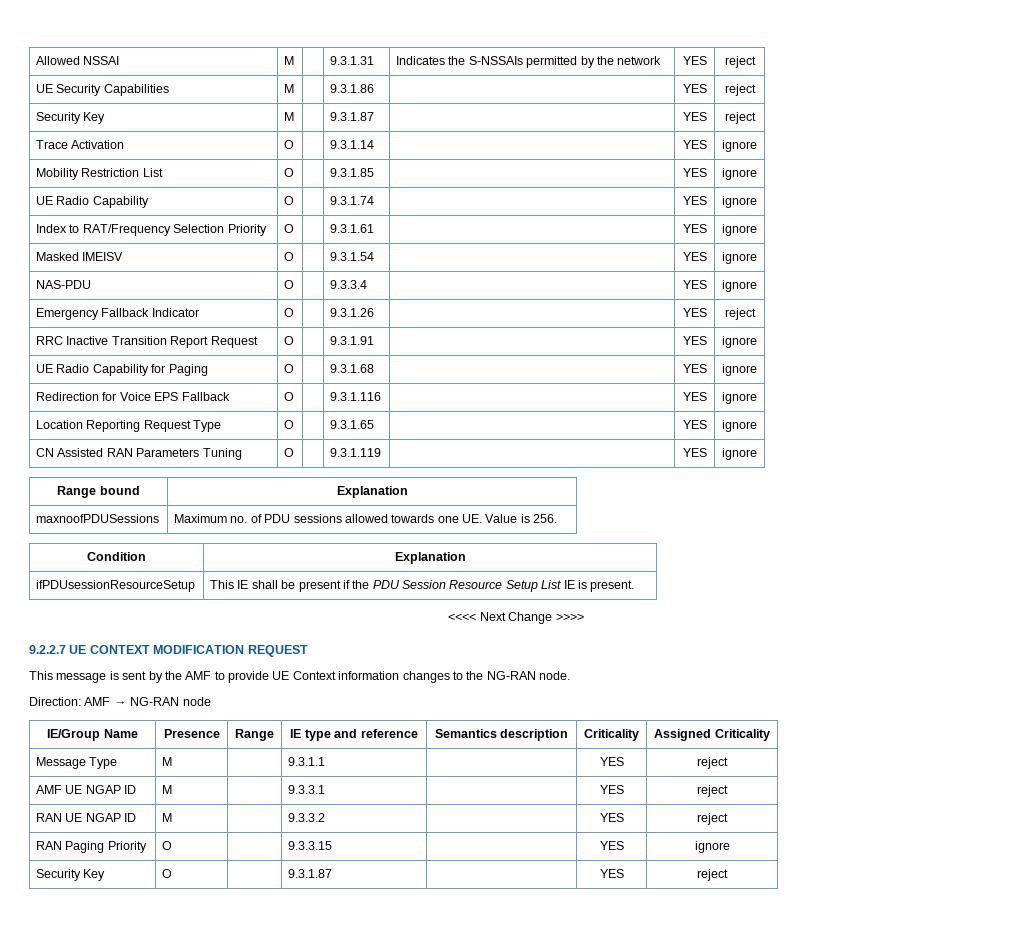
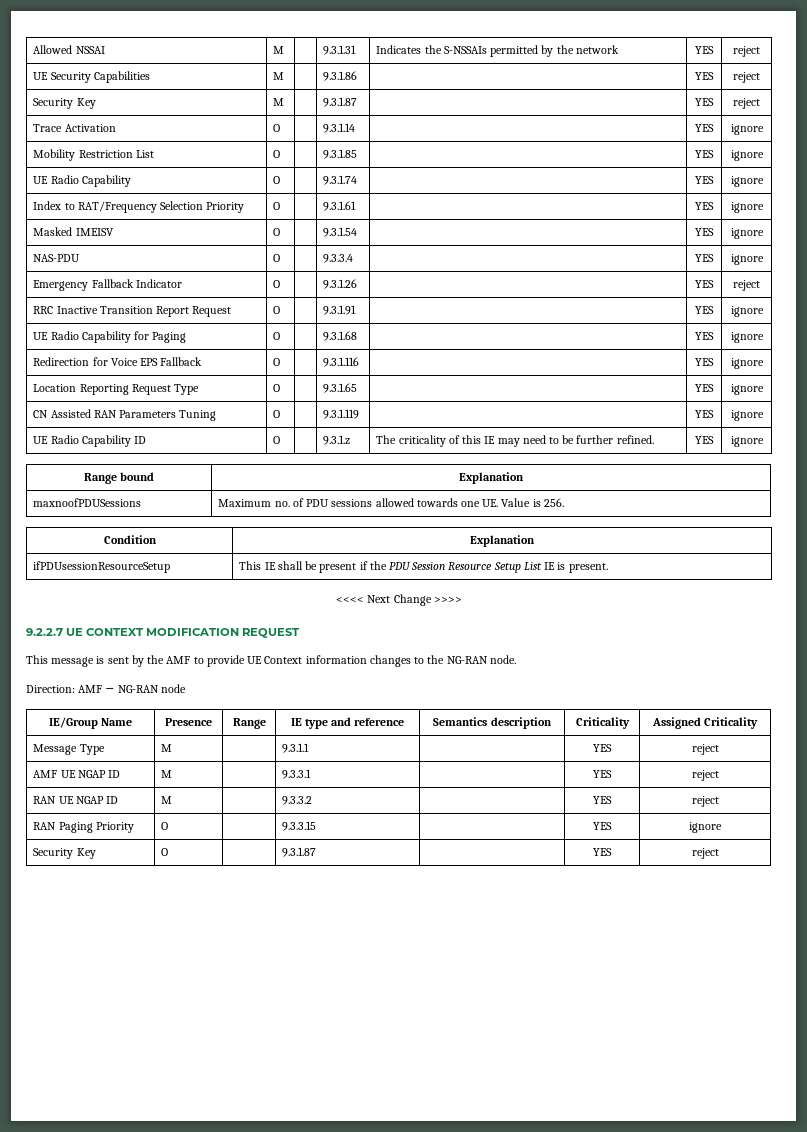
(757, 454) none -> [33,435,147,447] [273,436,281,444] [323,435,351,445] [376,435,654,447] [695,436,714,444] [730,436,764,447] // UE Radio Capability ID | O | | 9.3.1.z | The criticality of this IE may need to be further refined. | YES | ignore

